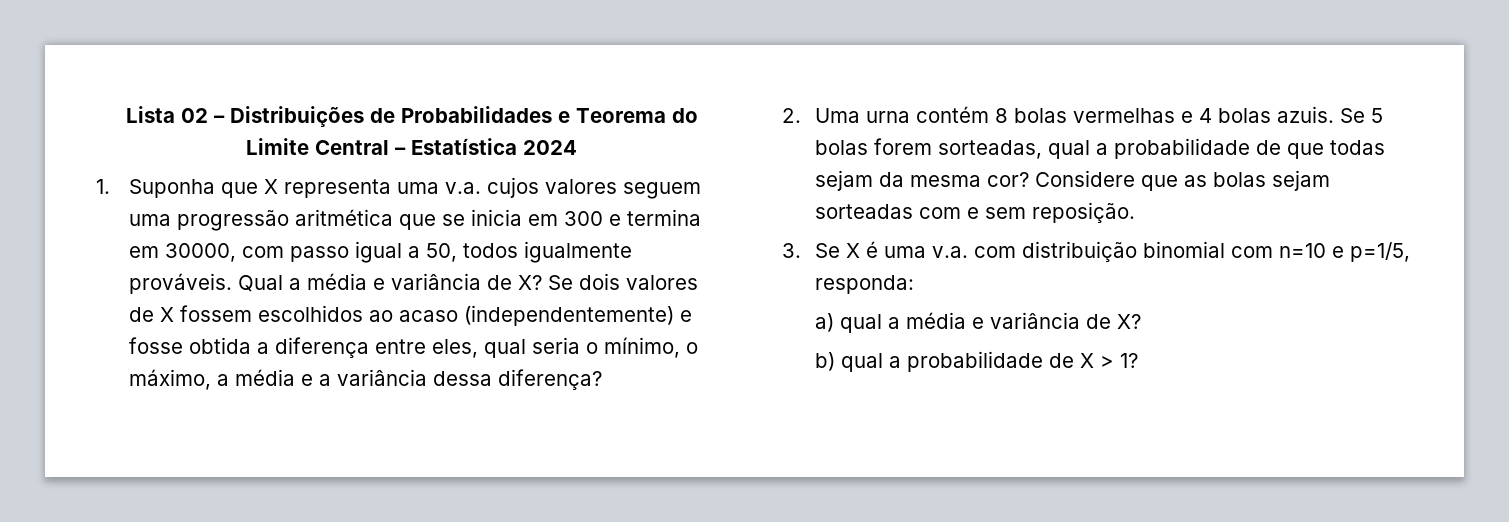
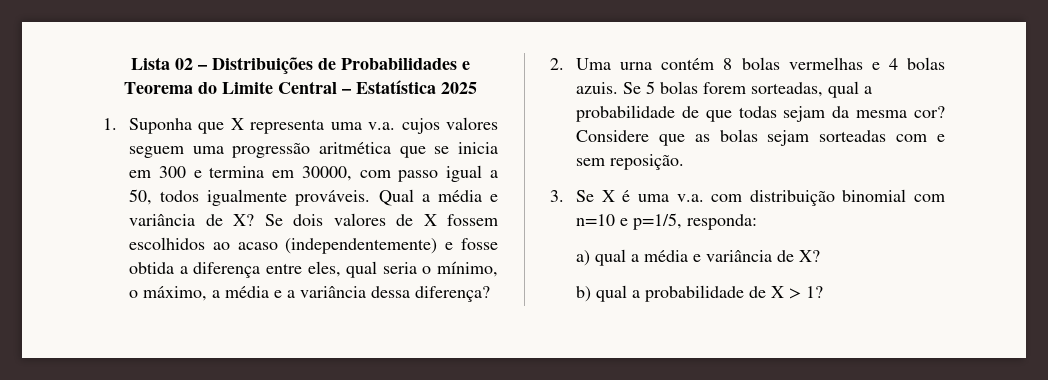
[523,140,577,155] 2024 -> [441,82,477,94] 2025

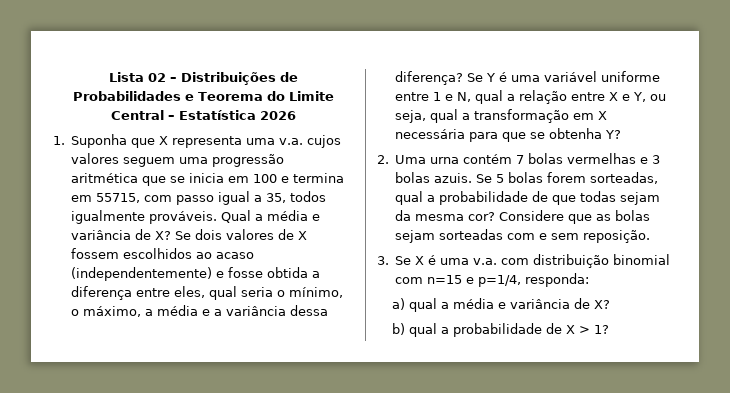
[441,82,477,94] 2025 -> [259,111,296,120] 2026
[158,166,186,178] 300 -> [253,174,278,183] 100
[301,166,352,181] 30000, -> [96,193,141,203] 55715,
[129,189,153,205] 50, -> [266,193,287,203] 35,
(491, 294) none -> [467,71,661,82] [395,90,667,104] [395,109,608,123] [395,128,622,142] Se Y é uma variável uniforme entre 1 e N, qual a relação entre X e Y, ou seja, qual a transformação em X necessária para que se obtenha Y?
[723,58,733,70] 8 -> [516,155,525,164] 7
[888,58,898,70] 4 -> [652,155,661,164] 3
[576,213,683,230] n=10 e p=1/5, -> [427,275,522,287] n=15 e p=1/4,

